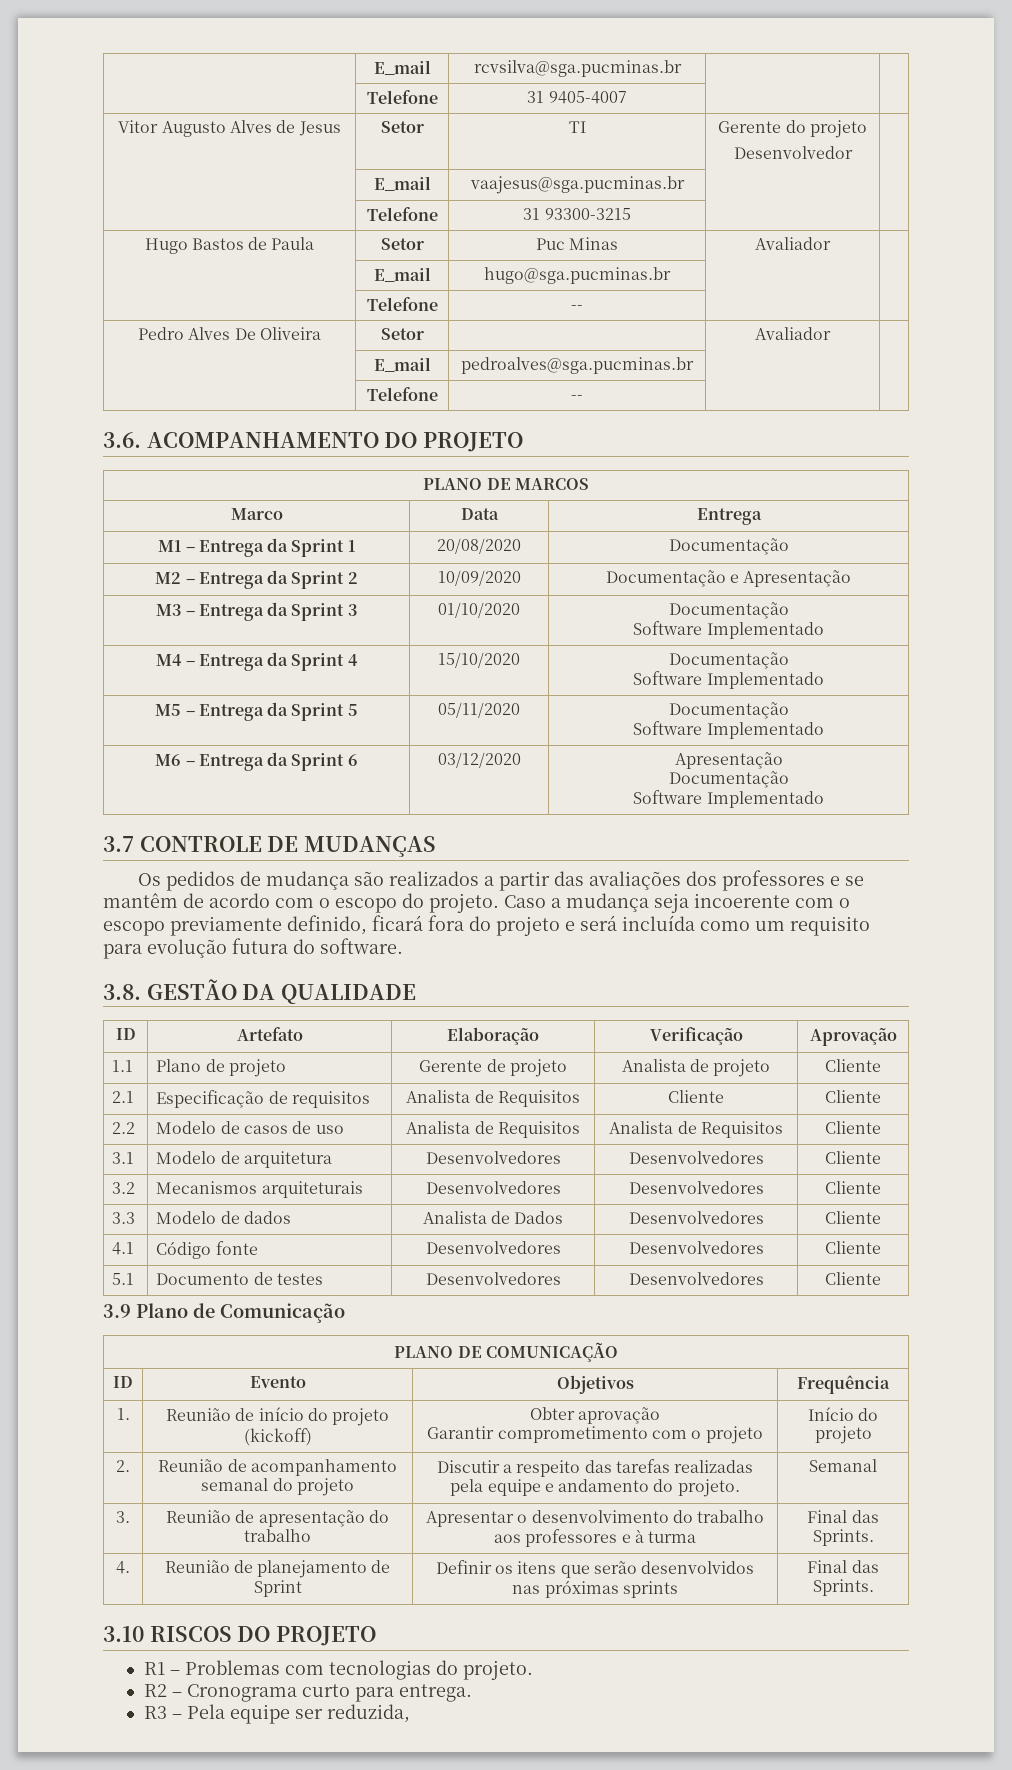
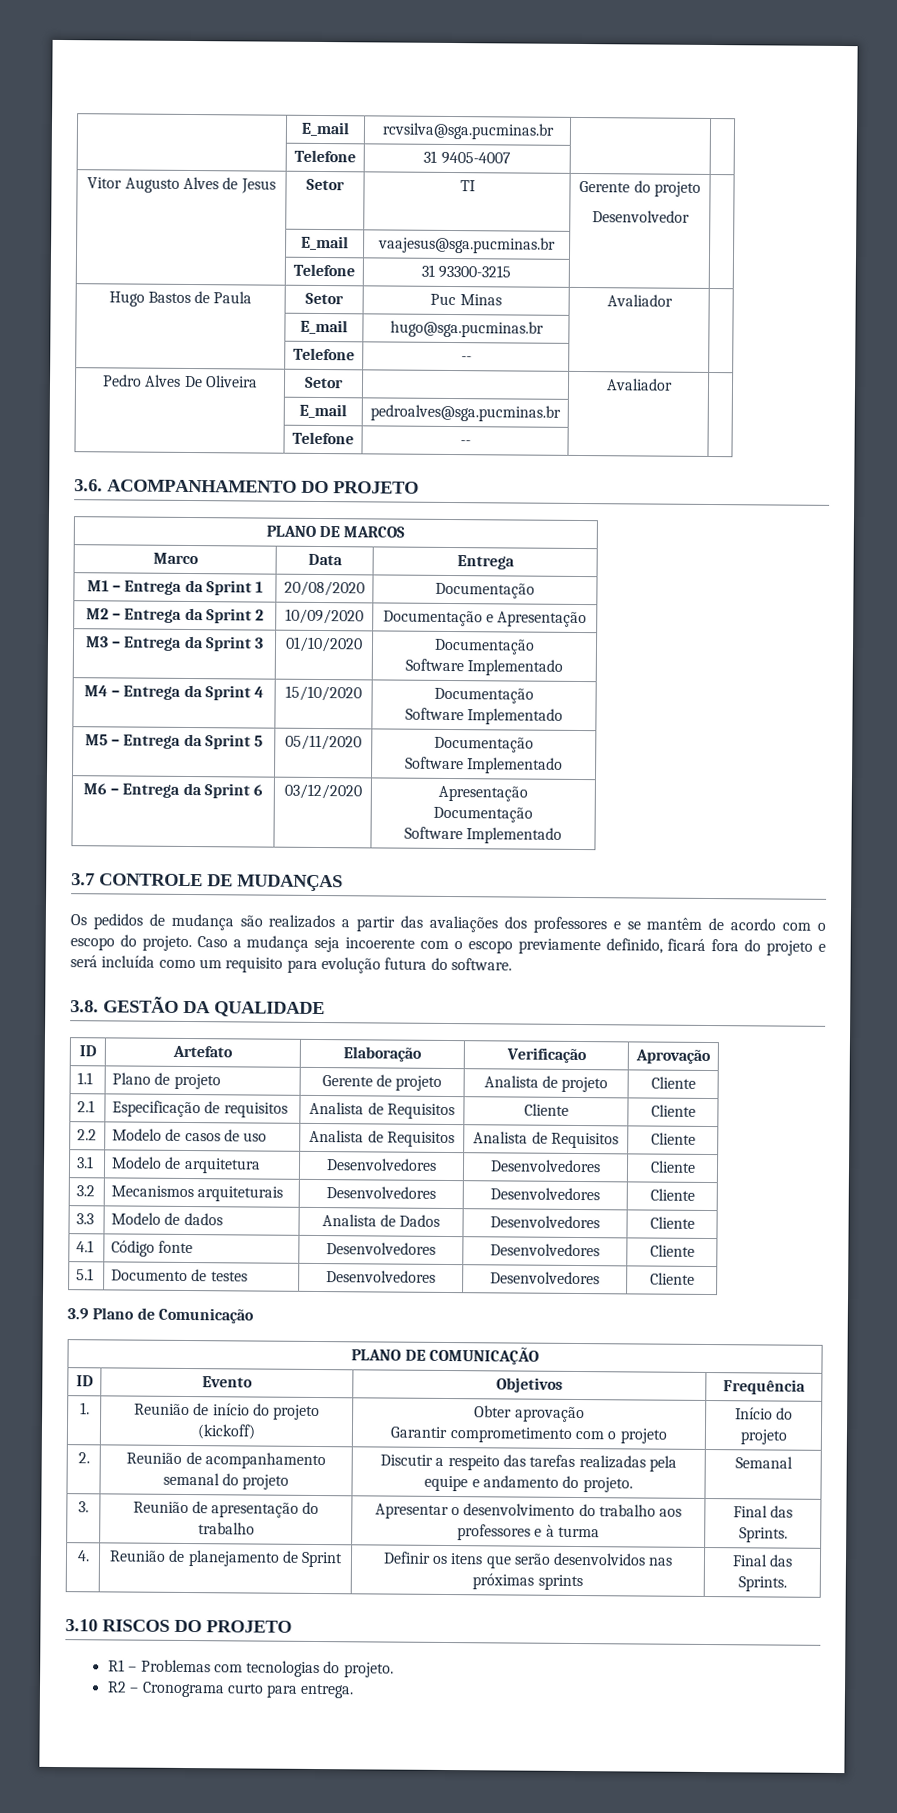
[143,1704,410,1724] // R3 – Pela equipe ser reduzida, -> (355, 1691) none

